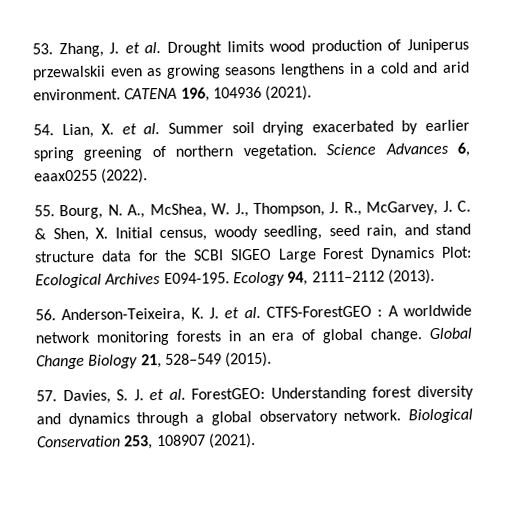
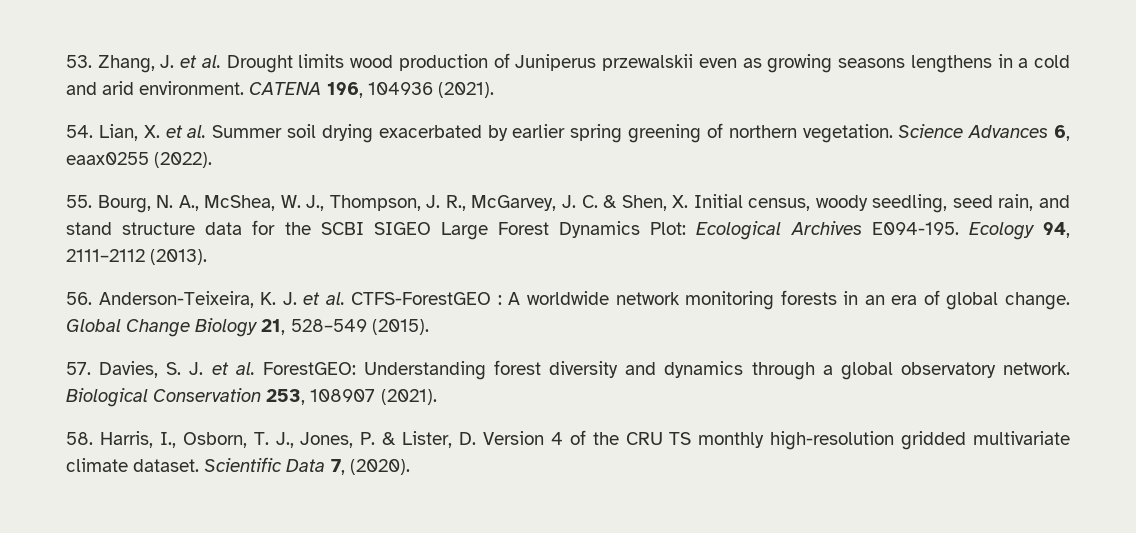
(256, 440) none -> [66,430,1070,450] [66,457,410,475] // 58. Harris, I., Osborn, T. J., Jones, P. & Lister, D. Version 4 of the CRU TS monthly high-resolution gridded multivariate climate dataset. Scientific Data 7, (2020).

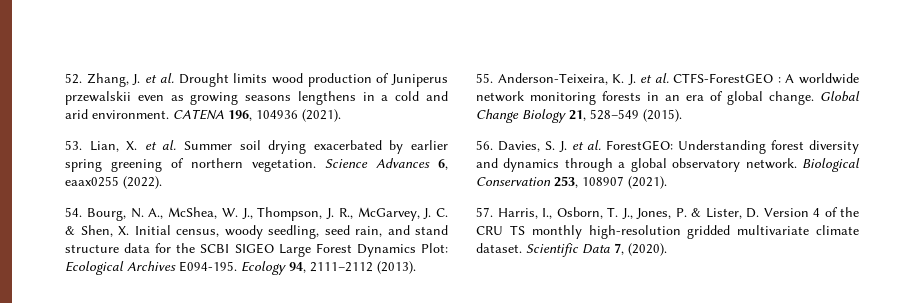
[66,55,92,68] 53. -> [65,73,82,84] 52.
[66,125,93,138] 54. -> [65,140,82,150] 53.
[66,195,92,208] 55. -> [65,207,82,217] 54.
[66,292,92,305] 56. -> [476,73,493,83] 55.
[66,362,91,375] 57. -> [476,140,493,150] 56.
[66,432,93,445] 58. -> [476,207,493,217] 57.

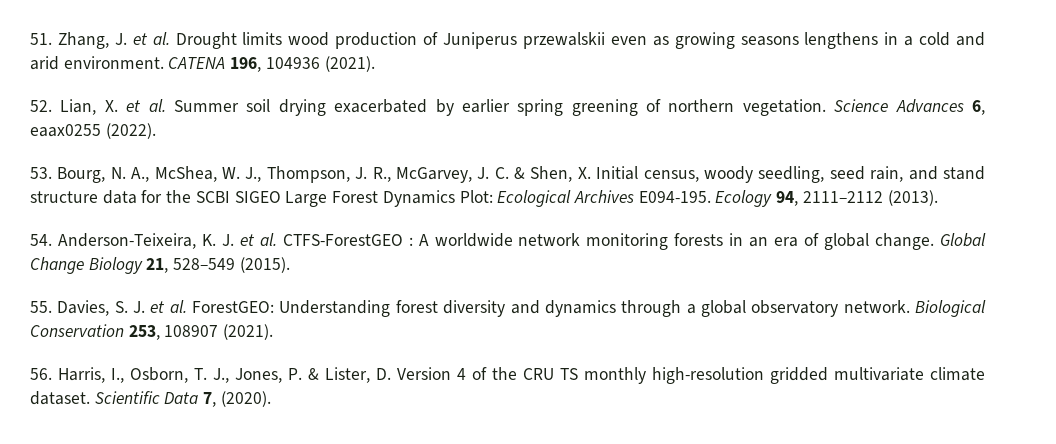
[65,73,82,84] 52. -> [30,33,52,45] 51.
[65,140,82,150] 53. -> [30,100,52,112] 52.
[65,207,82,217] 54. -> [30,167,52,179] 53.
[476,73,493,83] 55. -> [30,234,52,246] 54.
[476,140,493,150] 56. -> [30,301,52,313] 55.
[476,207,493,217] 57. -> [30,368,52,380] 56.

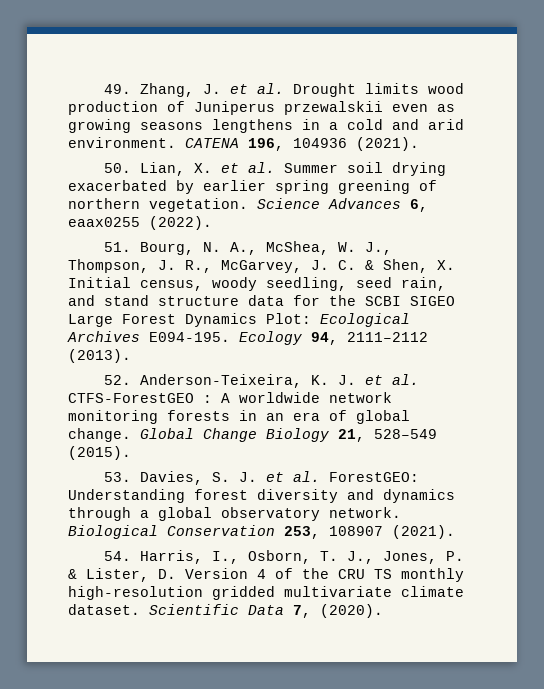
[30,33,52,45] 51. -> [103,84,131,94] 49.
[30,100,52,112] 52. -> [103,163,131,173] 50.
[30,167,52,179] 53. -> [103,242,131,252] 51.
[30,234,52,246] 54. -> [103,375,131,385] 52.
[30,301,52,313] 55. -> [103,472,131,482] 53.
[30,368,52,380] 56. -> [103,551,131,561] 54.

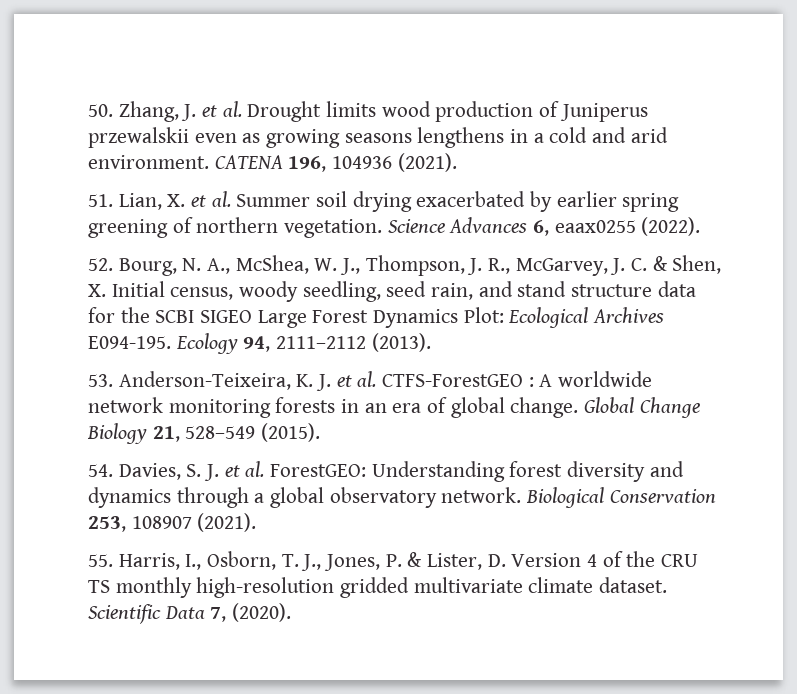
[103,84,131,94] 49. -> [88,104,113,117] 50.
[103,163,131,173] 50. -> [88,194,113,207] 51.
[103,242,131,252] 51. -> [88,258,113,271] 52.
[103,375,131,385] 52. -> [88,374,113,387] 53.
[103,472,131,482] 53. -> [88,464,113,477] 54.
[103,551,131,561] 54. -> [88,554,113,567] 55.

